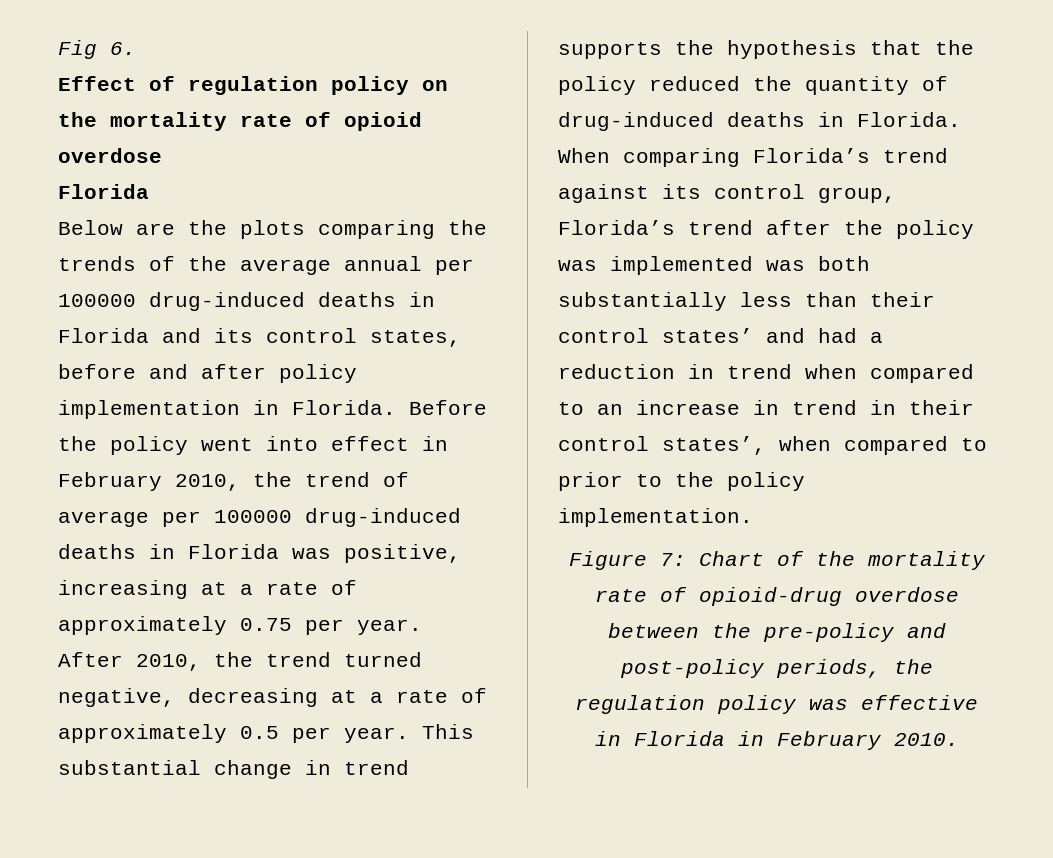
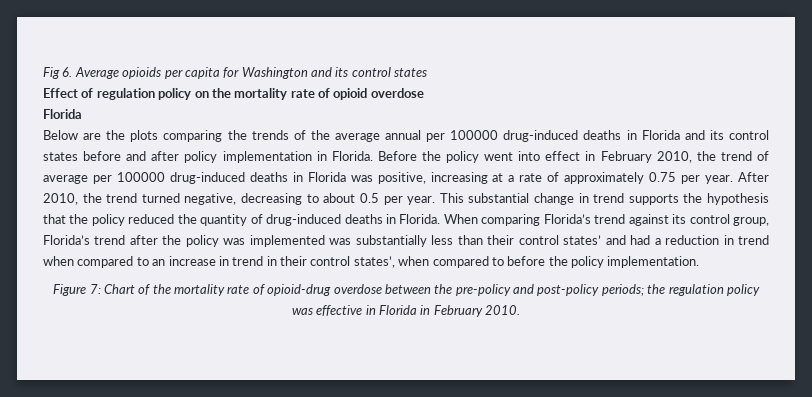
(136, 48) none -> [74,67,428,79] Average opioids per capita for Washington and its control states
[370,330,461,347] states, -> [43,152,78,161] states
[331,688,487,703] [58,724,227,743] at a rate of approximately -> [306,193,356,203] to about
[818,256,870,271] both -> (352, 241) none
[558,472,662,491] prior to -> [507,256,546,266] before
[775,659,881,678] periods, -> [601,284,644,296] periods;

